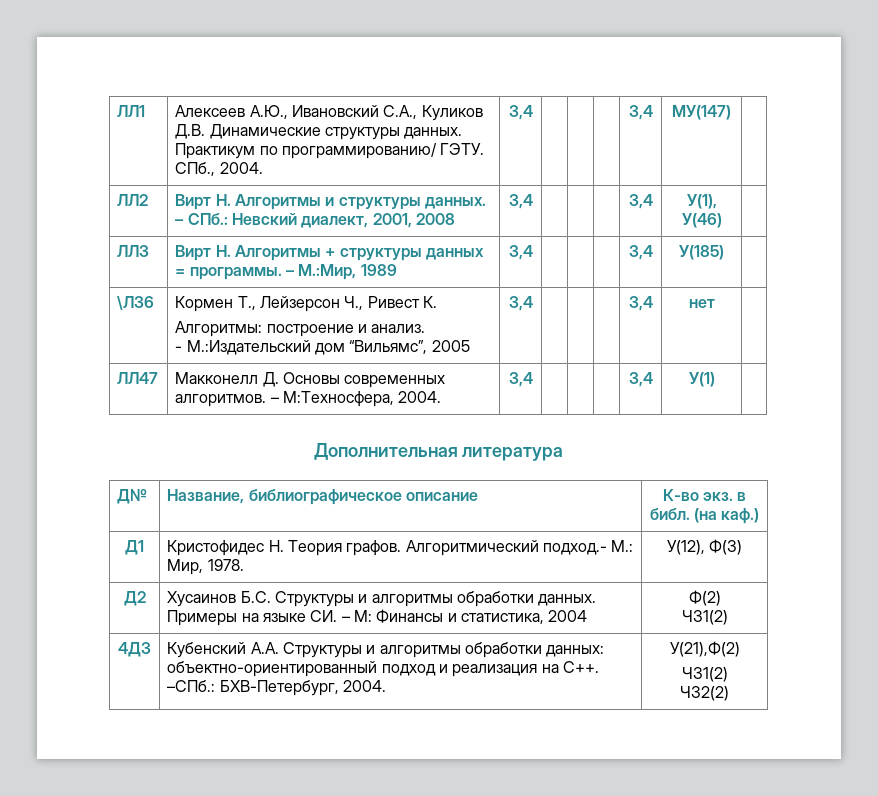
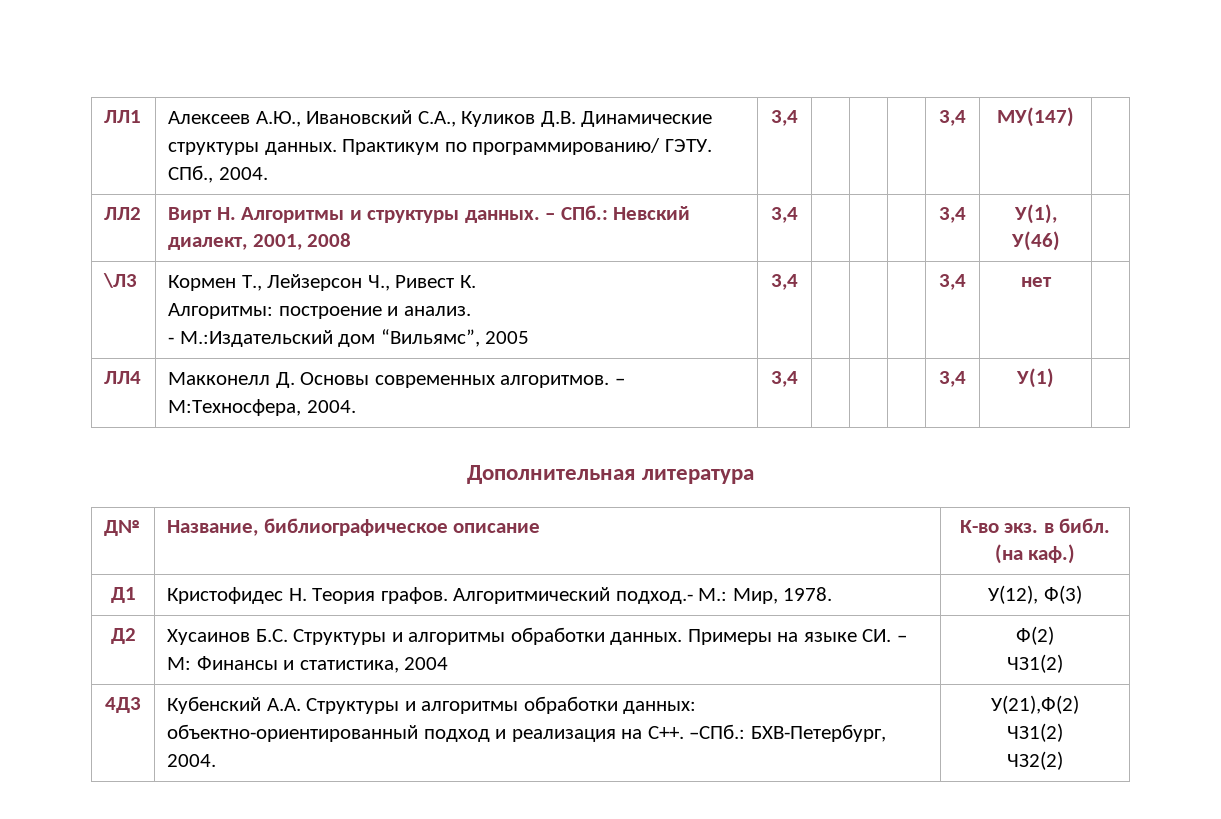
[117,245,150,257] [175,245,485,261] [175,264,397,280] [508,245,533,260] [628,245,653,260] [679,245,724,260] [117,296,155,310] ЛЛ3 | Вирт Н. Алгоритмы + структуры данных = программы. – М.:Мир, 1989 | 3,4 | | | | 3,4 | У(185) | // \Л36 -> [103,273,138,288] \Л3
[117,372,159,384] ЛЛ47 -> [104,371,142,384] ЛЛ4

